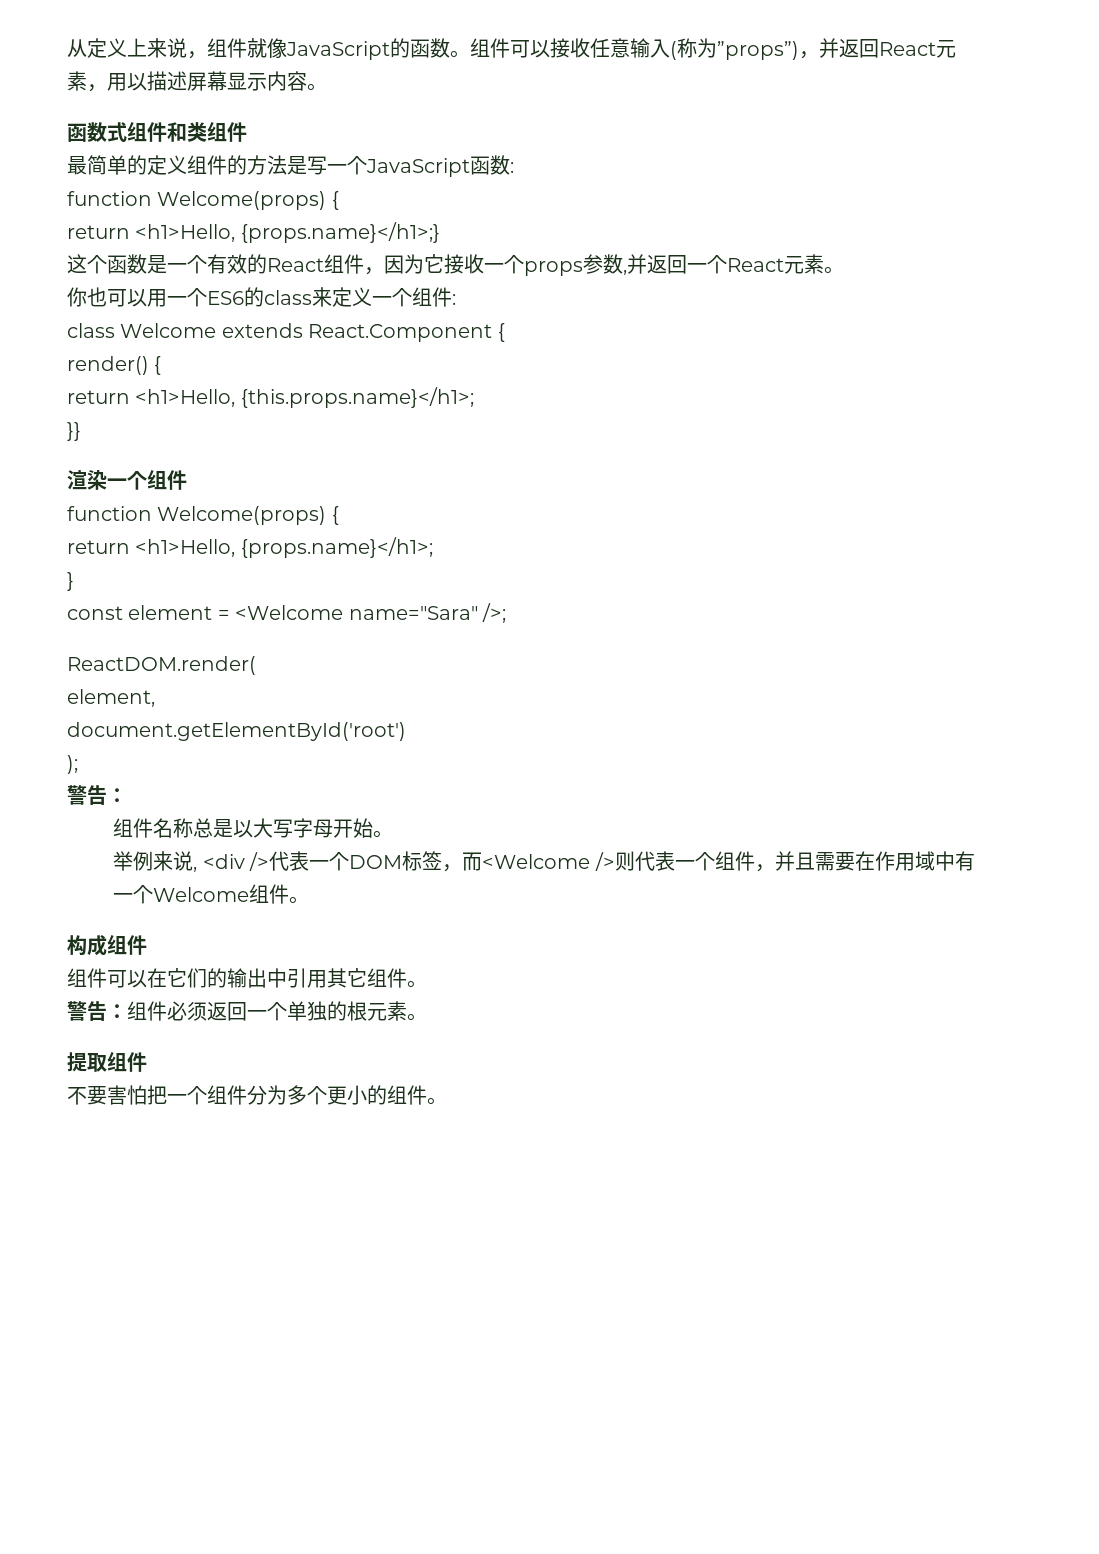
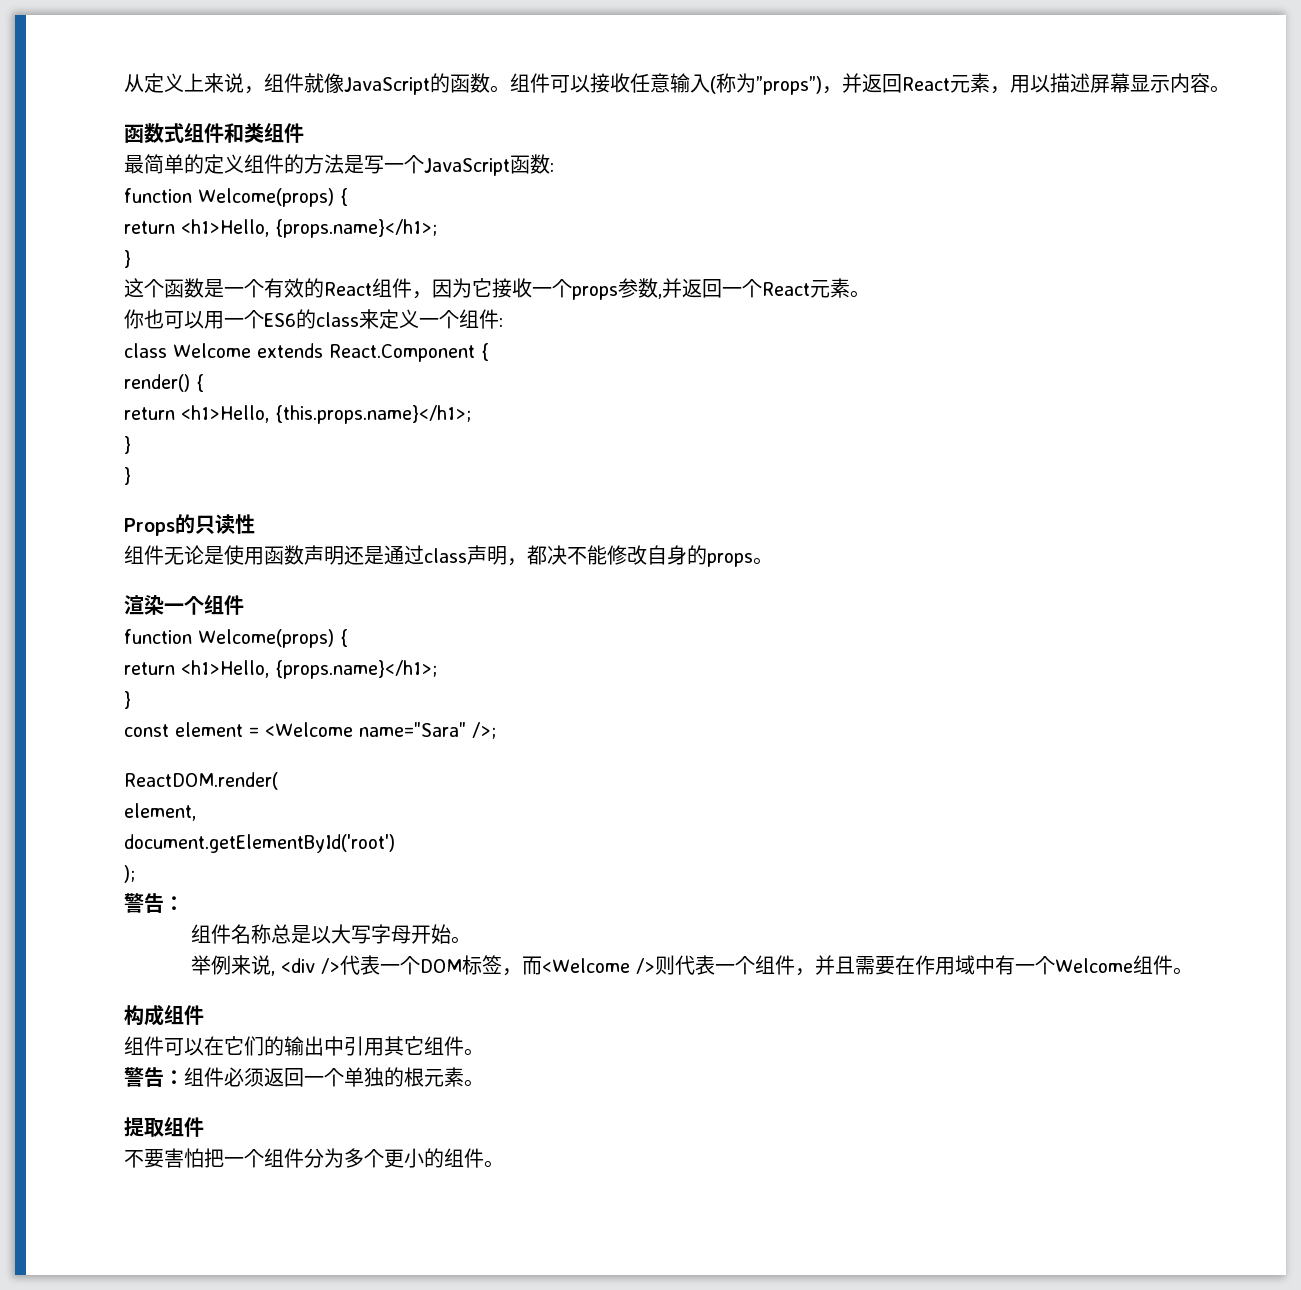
[240,222,440,243] {props.name}</h1>;} -> [275,219,437,238] [124,250,131,268] {props.name}</h1>; // }
[67,422,81,441] }} -> [124,436,131,454] [124,467,131,485] [124,514,255,536] [124,545,773,567] } // } // Props的只读性 // 组件无论是使用函数声明还是通过class声明，都决不能修改自身的props。

